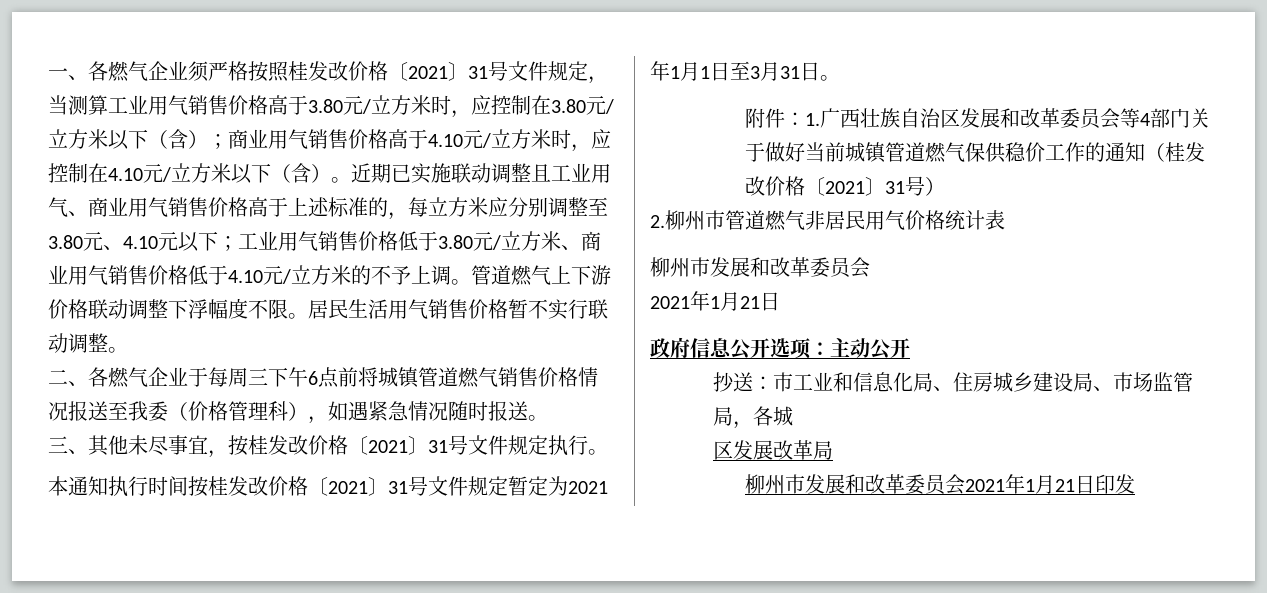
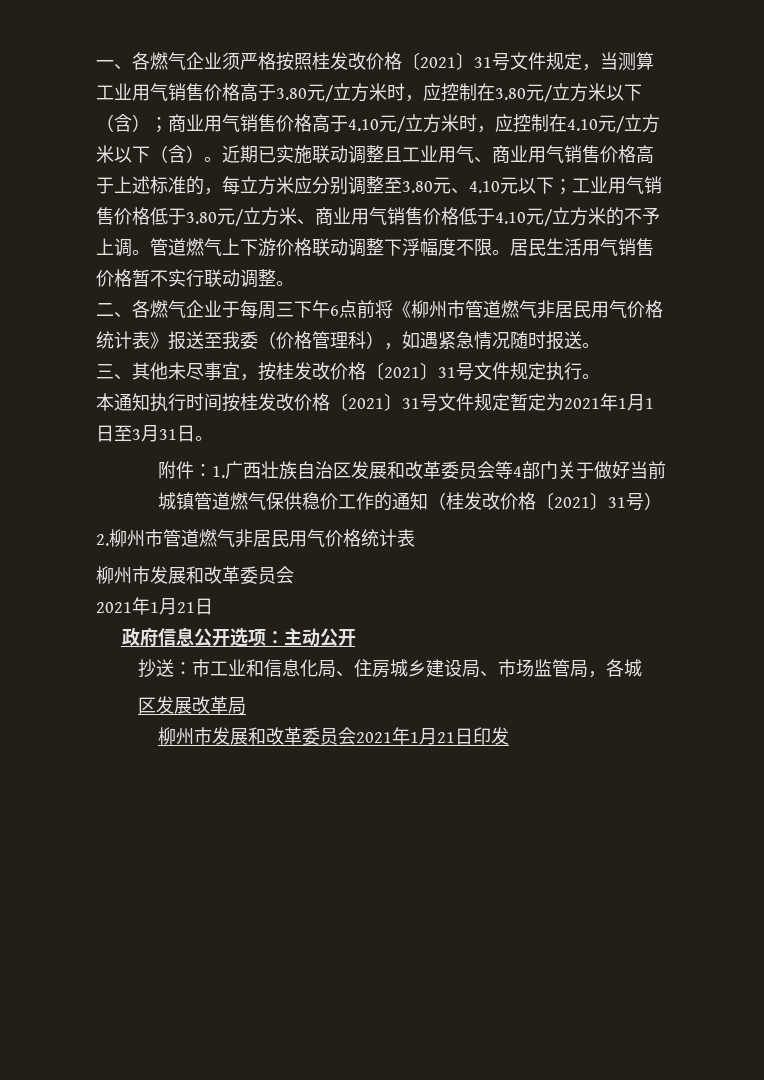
[378,367,598,388] [48,402,68,421] 城镇管道燃气销售价格情况 -> [393,300,663,319] [96,331,168,349] 《柳州市管道燃气非居民用气价格统计表》

